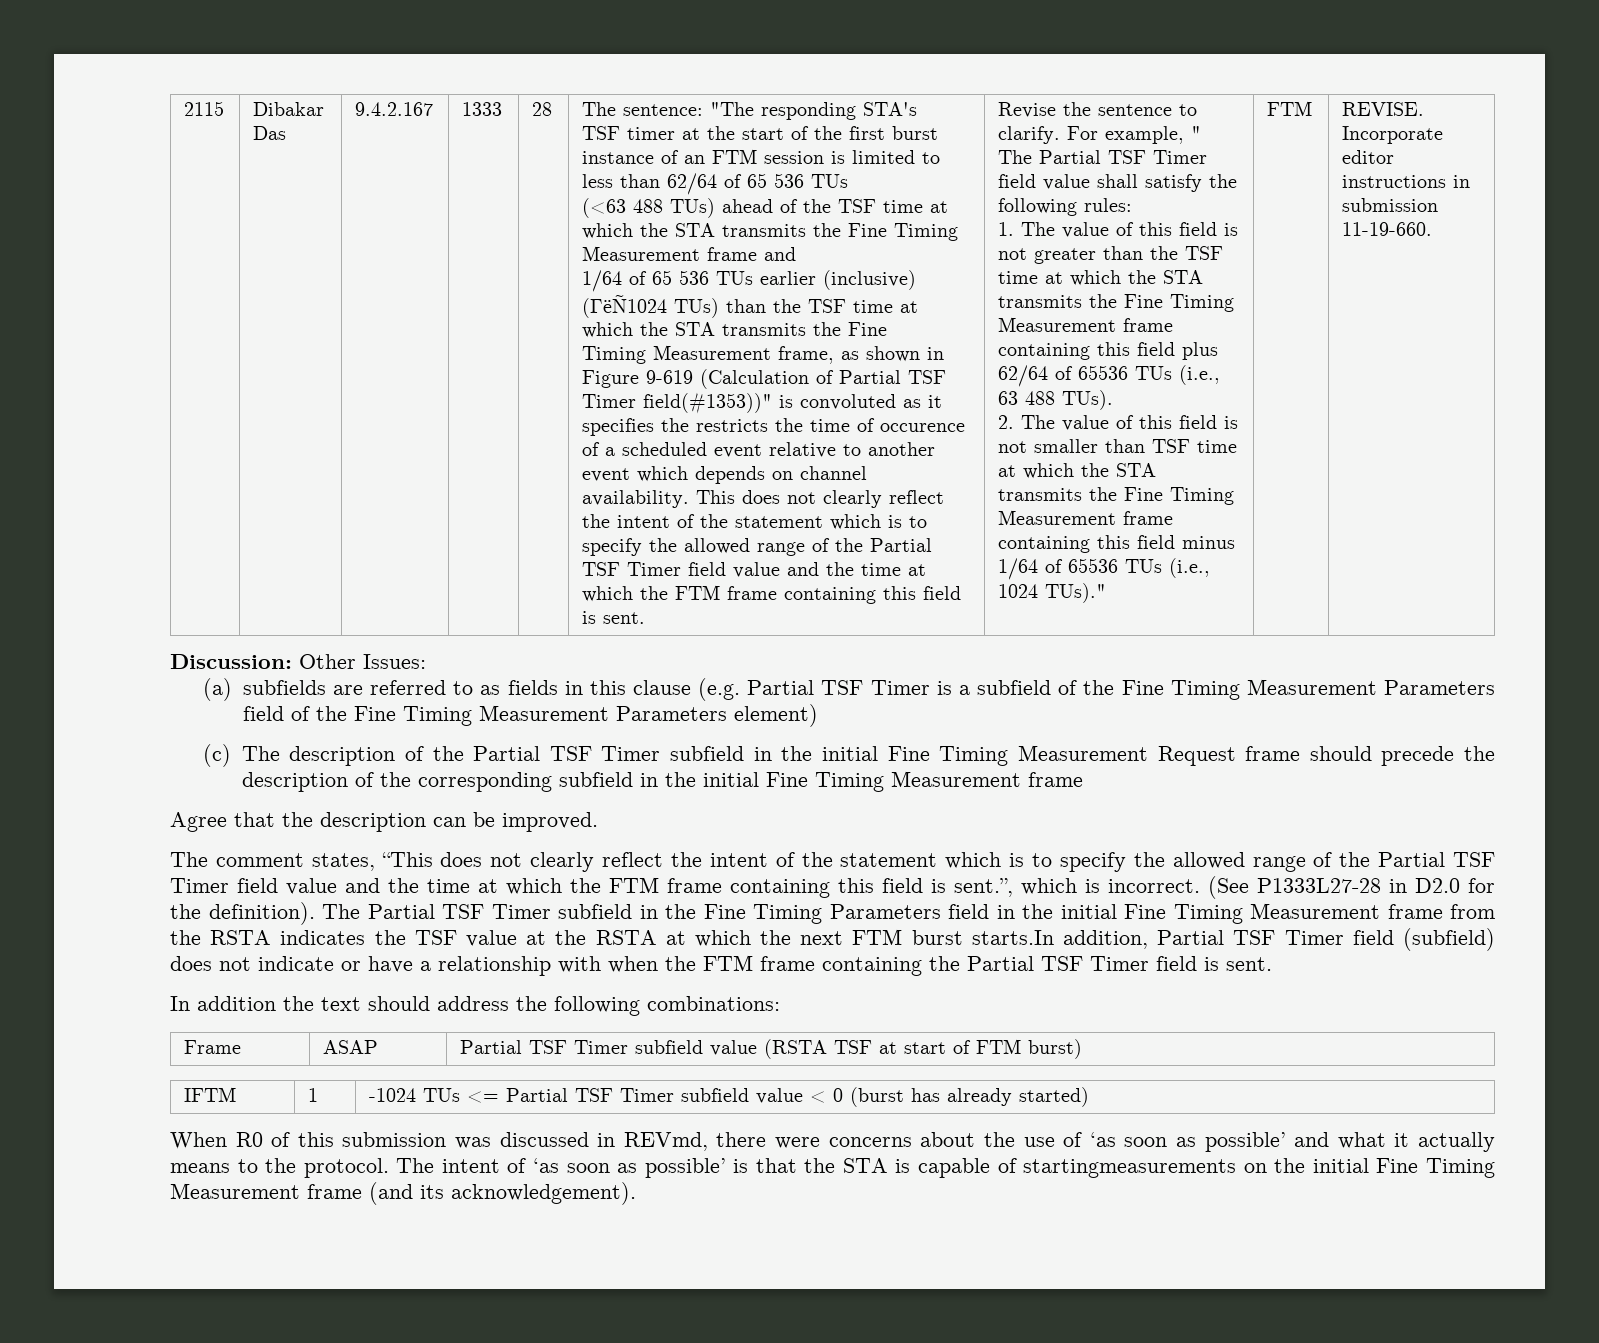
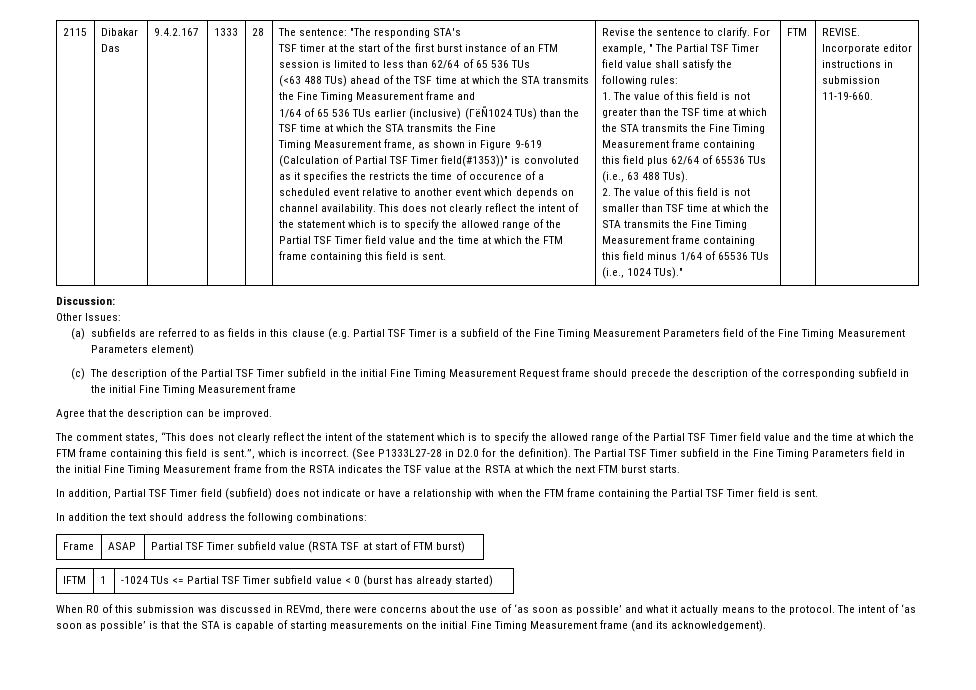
(292, 661) none -> (115, 300) //
[971,930,1054,945] starts.In -> [649,465,681,473] [56,489,65,497] starts. // In
[1023,1159,1237,1178] startingmeasurements -> [290,621,404,631] starting measurements

